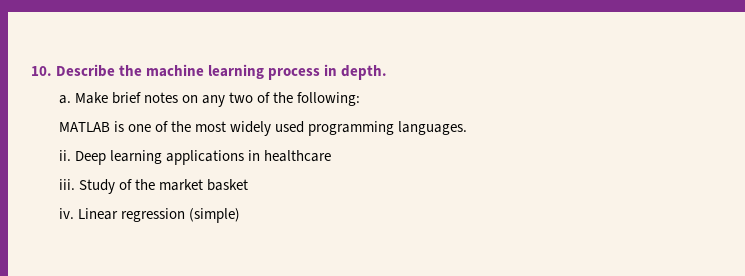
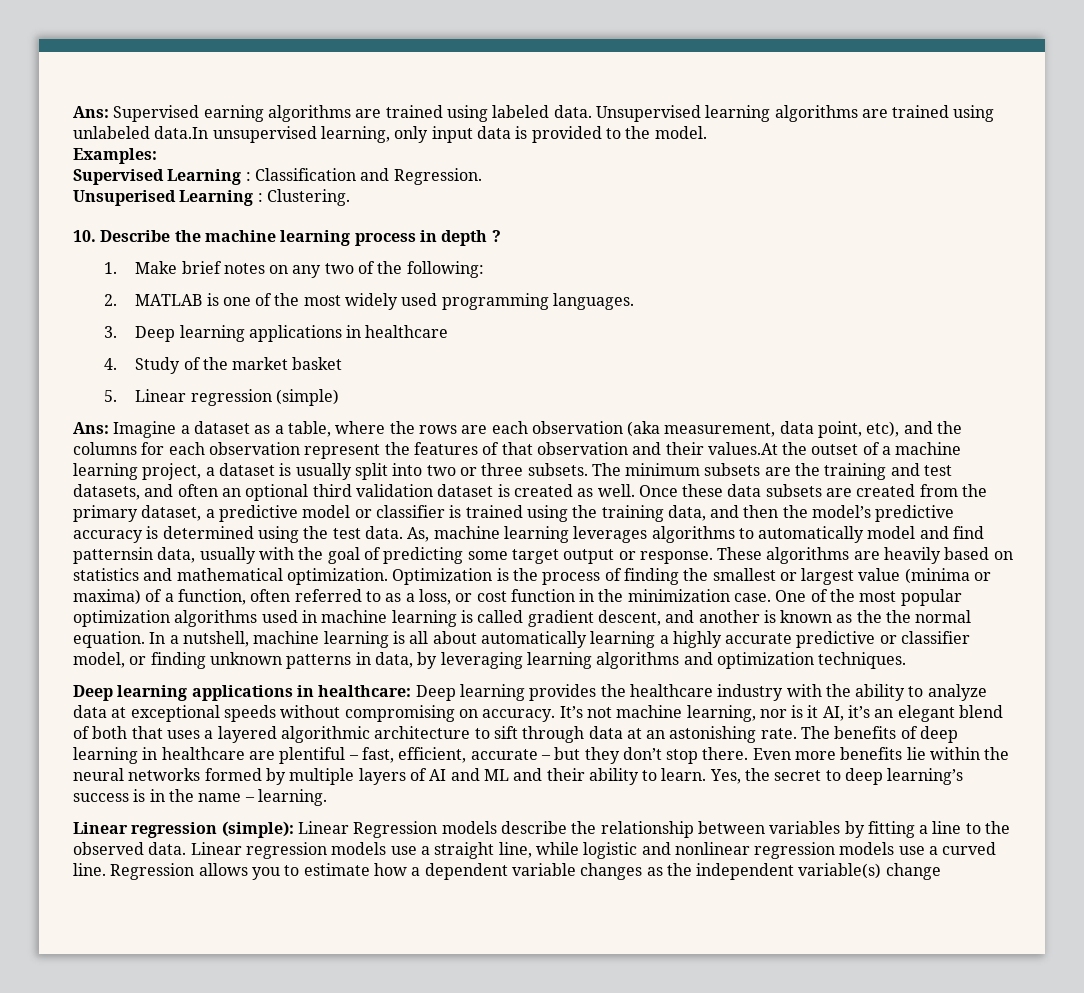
(31, 71) none -> [73,105,995,122] [73,126,707,143] [73,148,157,164] [73,168,482,185] [73,189,350,206] Ans: Supervised earning algorithms are trained using labeled data. Unsupervised learning algorithms are trained using unlabeled data.In unsupervised learning, only input data is provided to the model. // Examples: // Supervised Learning : Classification and Regression. // Unsuperised Learning : Clustering. //
[341,65,388,80] [58,95,71,104] depth. // a. -> [441,230,501,246] [104,262,118,274] depth ? // 1.
(361, 99) none -> [104,294,118,306] 2.
[58,150,71,161] ii. -> [104,326,118,338] 3.
[58,179,75,190] iii. -> [104,358,118,370] 4.
[58,208,74,219] iv. -> [104,390,118,402] 5.
(240, 215) none -> [73,421,963,438] [73,442,962,459] [73,463,953,480] [73,484,988,501] [73,505,955,522] [73,526,985,543] [73,547,1013,564] [73,568,992,585] [73,589,962,606] [73,610,972,627] [73,631,971,648] [73,652,907,669] [73,684,987,701] [73,705,1004,722] [73,726,959,743] [73,747,1010,764] [73,768,964,785] [73,789,327,806] [73,821,1011,838] [73,842,997,859] [73,863,941,880] // Ans: Imagine a dataset as a table, where the rows are each observation (aka measurement, data point, etc), and the columns for each observation represent the features of that observation and their values.At the outset of a machine learning project, a dataset is usually split into two or three subsets. The minimum subsets are the training and test datasets, and often an optional third validation dataset is created as well. Once these data subsets are created from the primary dataset, a predictive model or classifier is trained using the training data, and then the model’s predictive accuracy is determined using the test data. As, machine learning leverages algorithms to automatically model and find patternsin data, usually with the goal of predicting some target output or response. These algorithms are heavily based on statistics and mathematical optimization. Optimization is the process of finding the smallest or largest value (minima or maxima) of a function, often referred to as a loss, or cost function in the minimization case. One of the most popular optimization algorithms used in machine learning is called gradient descent, and another is known as the the normal equation. In a nutshell, machine learning is all about automatically learning a highly accurate predictive or classifier model, or finding unknown patterns in data, by leveraging learning algorithms and optimization techniques. // Deep learning applications in healthcare: Deep learning provides the healthcare industry with the ability to analyze data at exceptional speeds without compromising on accuracy. It’s not machine learning, nor is it AI, it’s an elegant blend of both that uses a layered algorithmic architecture to sift through data at an astonishing rate. The benefits of deep learning in healthcare are plentiful – fast, efficient, accurate – but they don’t stop there. Even more benefits lie within the neural networks formed by multiple layers of AI and ML and their ability to learn. Yes, the secret to deep learning’s success is in the name – learning. // Linear regression (simple): Linear Regression models describe the relationship between variables by fitting a line to the observed data. Linear regression models use a straight line, while logistic and nonlinear regression models use a curved line. Regression allows you to estimate how a dependent variable changes as the independent variable(s) change

